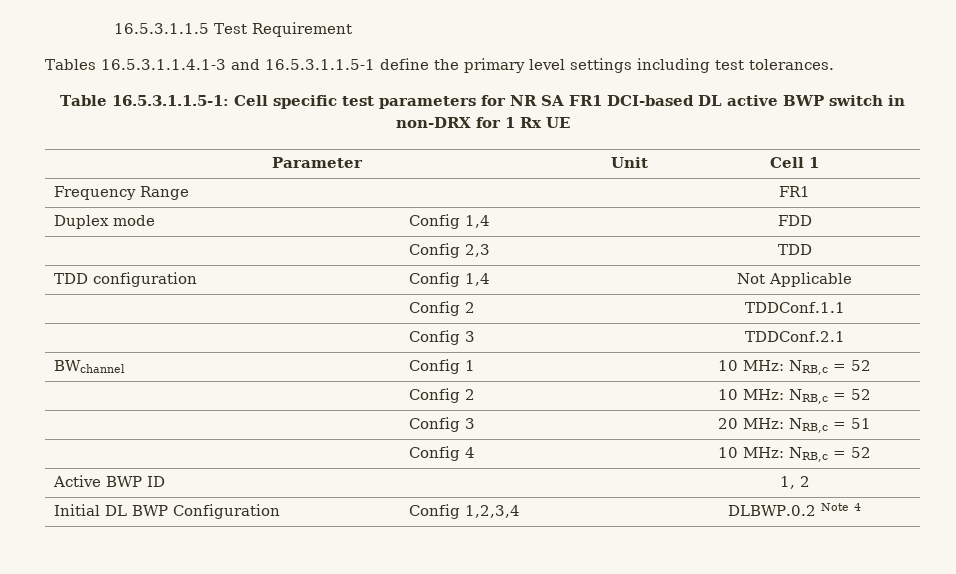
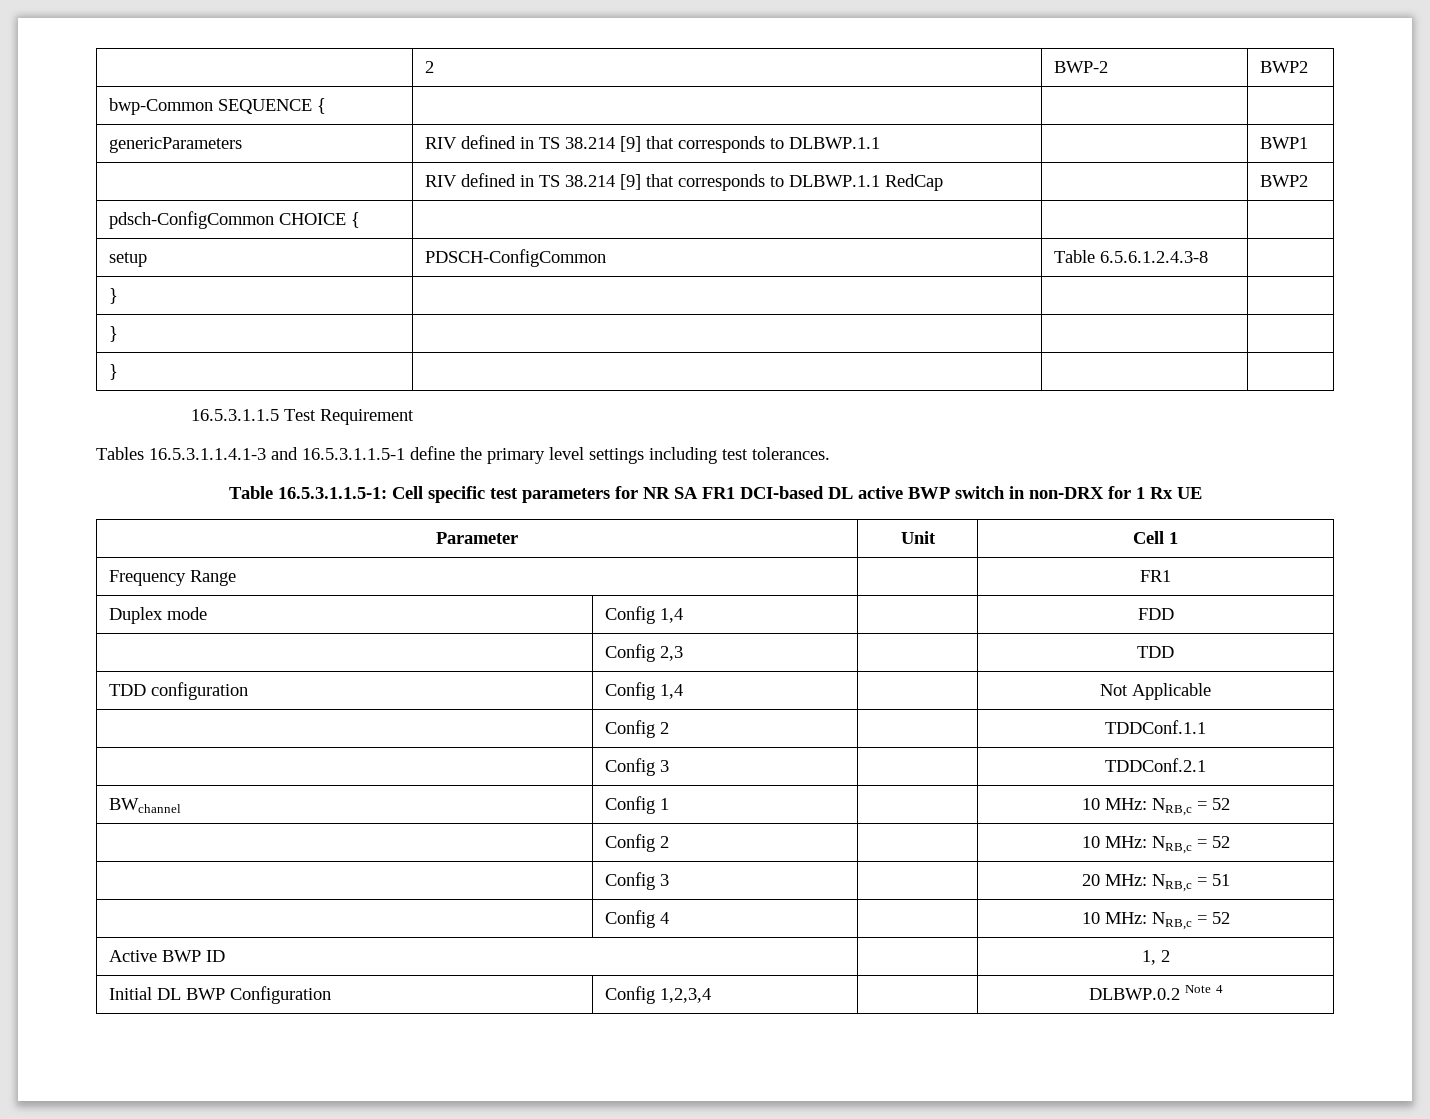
(113, 28) none -> [425,61,435,73] [1054,61,1109,73] [1260,61,1309,73] [109,98,327,115] [109,137,243,153] [425,135,881,153] [1260,137,1309,149] [425,173,944,191] [1260,175,1309,187] [109,211,361,229] [109,252,148,267] [425,249,607,267] [1054,250,1209,263] [109,288,119,304] [109,326,119,342] [109,364,119,380] | 2 | BWP-2 | BWP2 // bwp-Common SEQUENCE { | | | // genericParameters | RIV defined in TS 38.214 [9] that corresponds to DLBWP.1.1 | | BWP1 // | RIV defined in TS 38.214 [9] that corresponds to DLBWP.1.1 RedCap | | BWP2 // pdsch-ConfigCommon CHOICE { | | | // setup | PDSCH-ConfigCommon | Table 6.5.6.1.2.4.3-8 | // } | | | // } | | | // } | | | //

